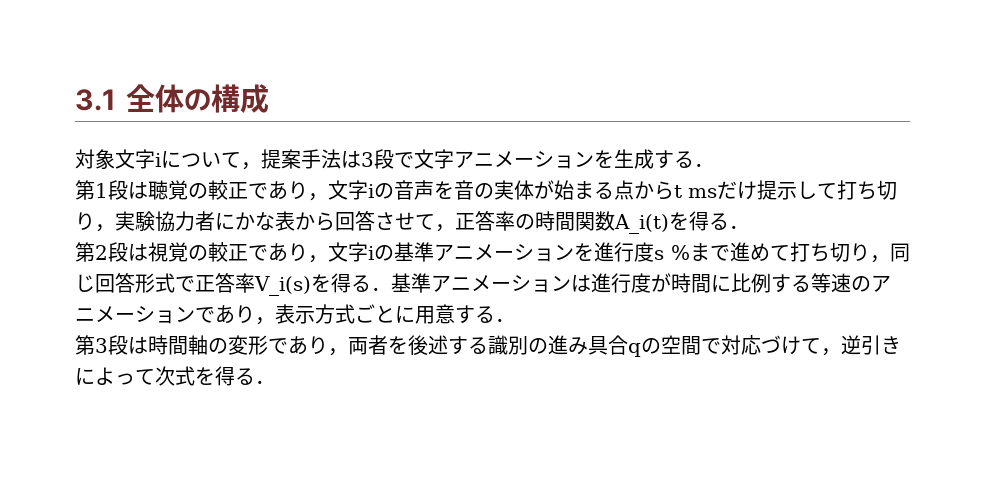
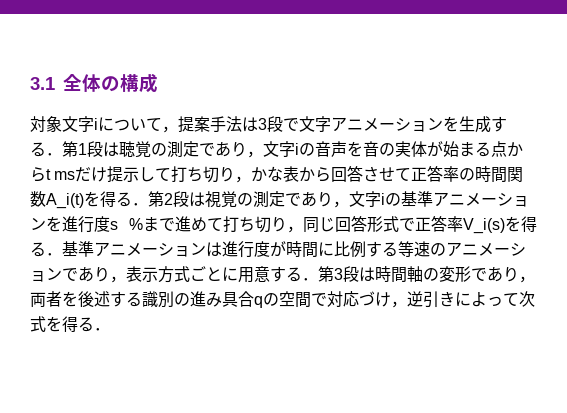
(714, 165) // -> (62, 154) none
[208,180,248,200] 較正 -> [167,141,199,158] 測定
[115,211,235,232] 実験協力者に -> (252, 179) none
[435,224,455,232] ， -> (412, 174) none
(749, 227) // -> (148, 204) none
[208,242,248,262] 較正 -> [253,191,285,208] 測定
(515, 320) // -> (318, 279) none
[801,338,821,354] て -> (391, 299) none

